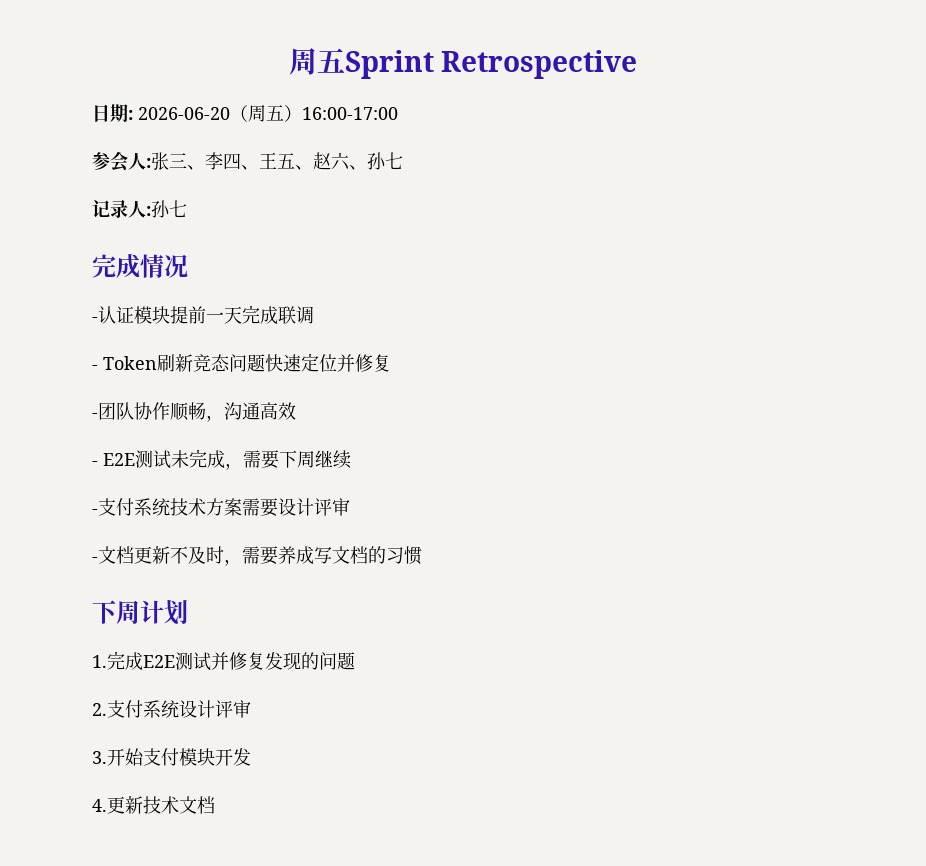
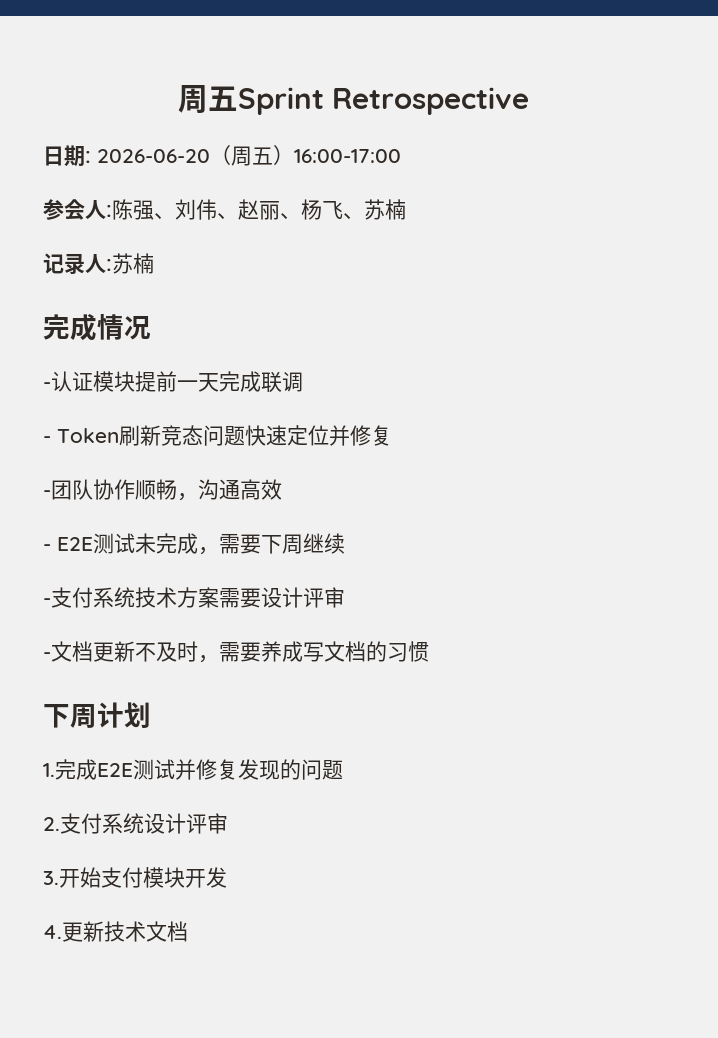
[151,152,403,170] 张三、李四、王五、赵六、孙七 -> [112,199,406,220] 陈强、刘伟、赵丽、杨飞、苏楠
[151,200,187,218] 孙七 -> [112,253,154,274] 苏楠

